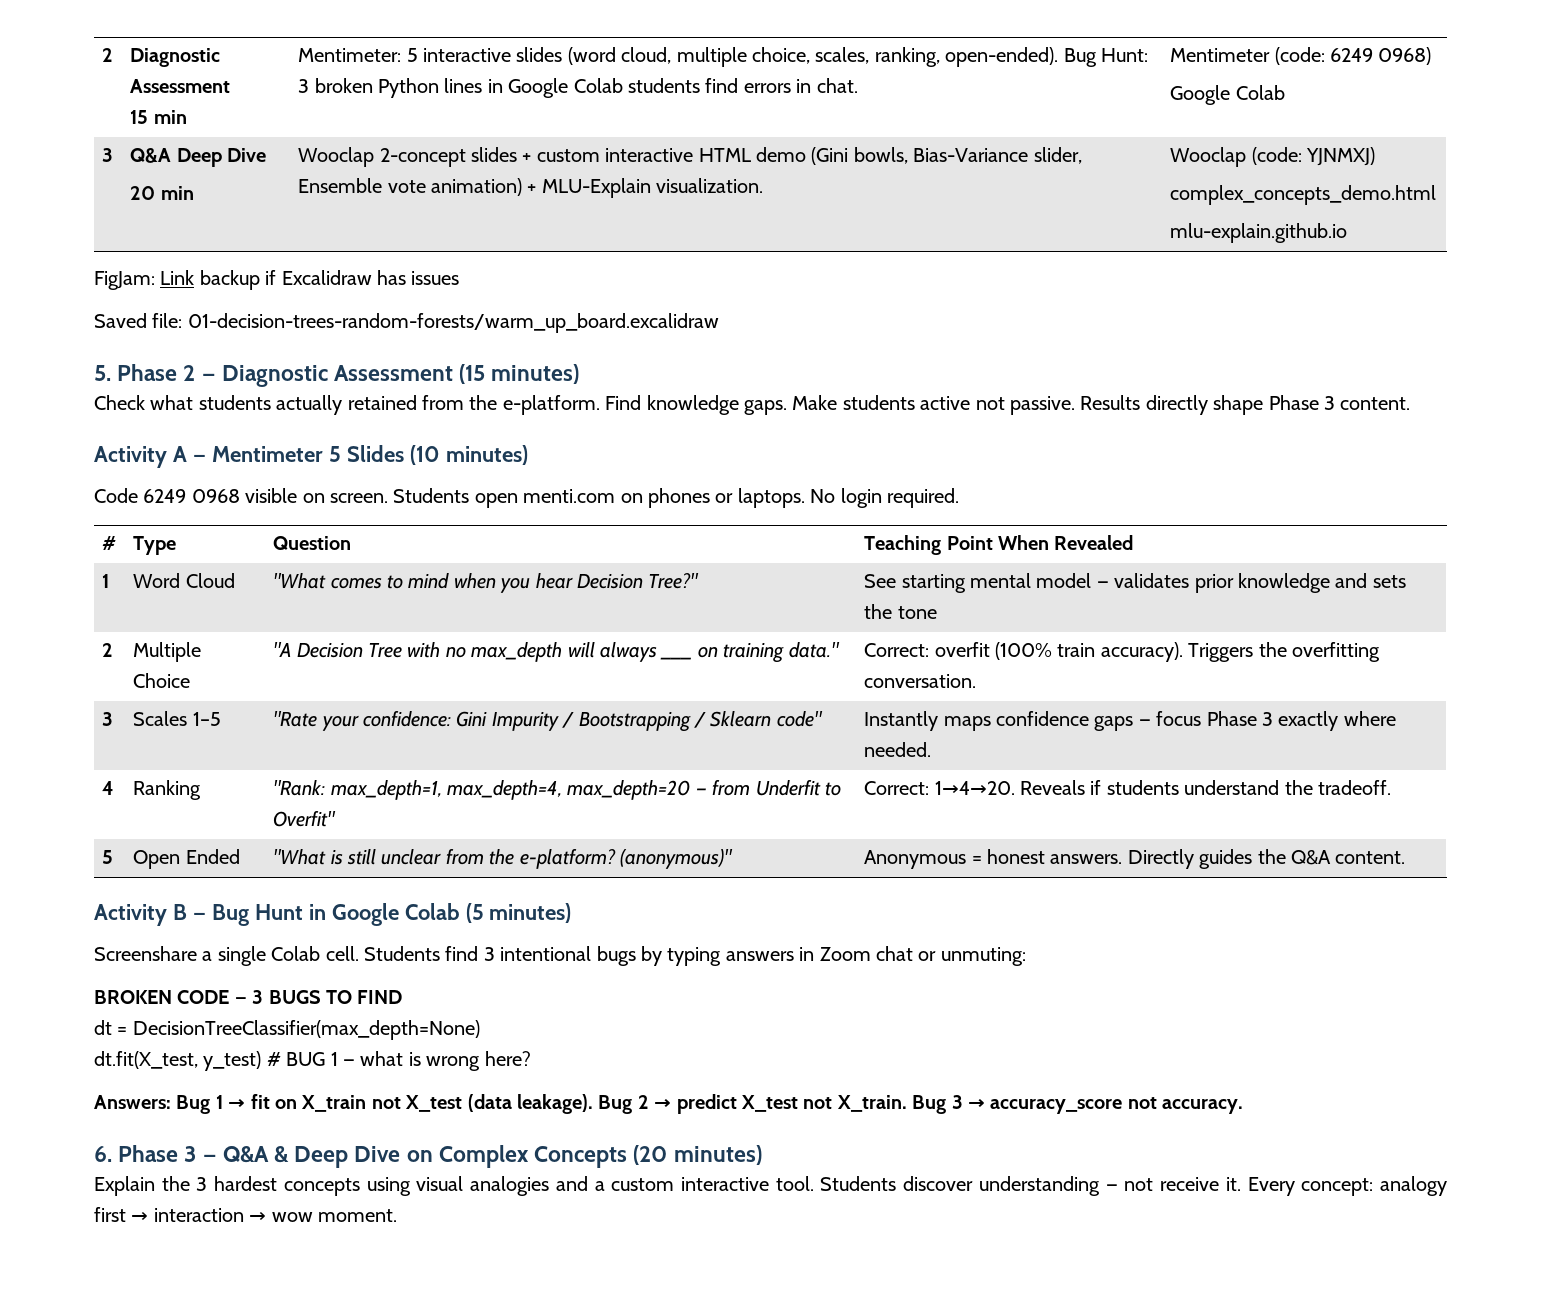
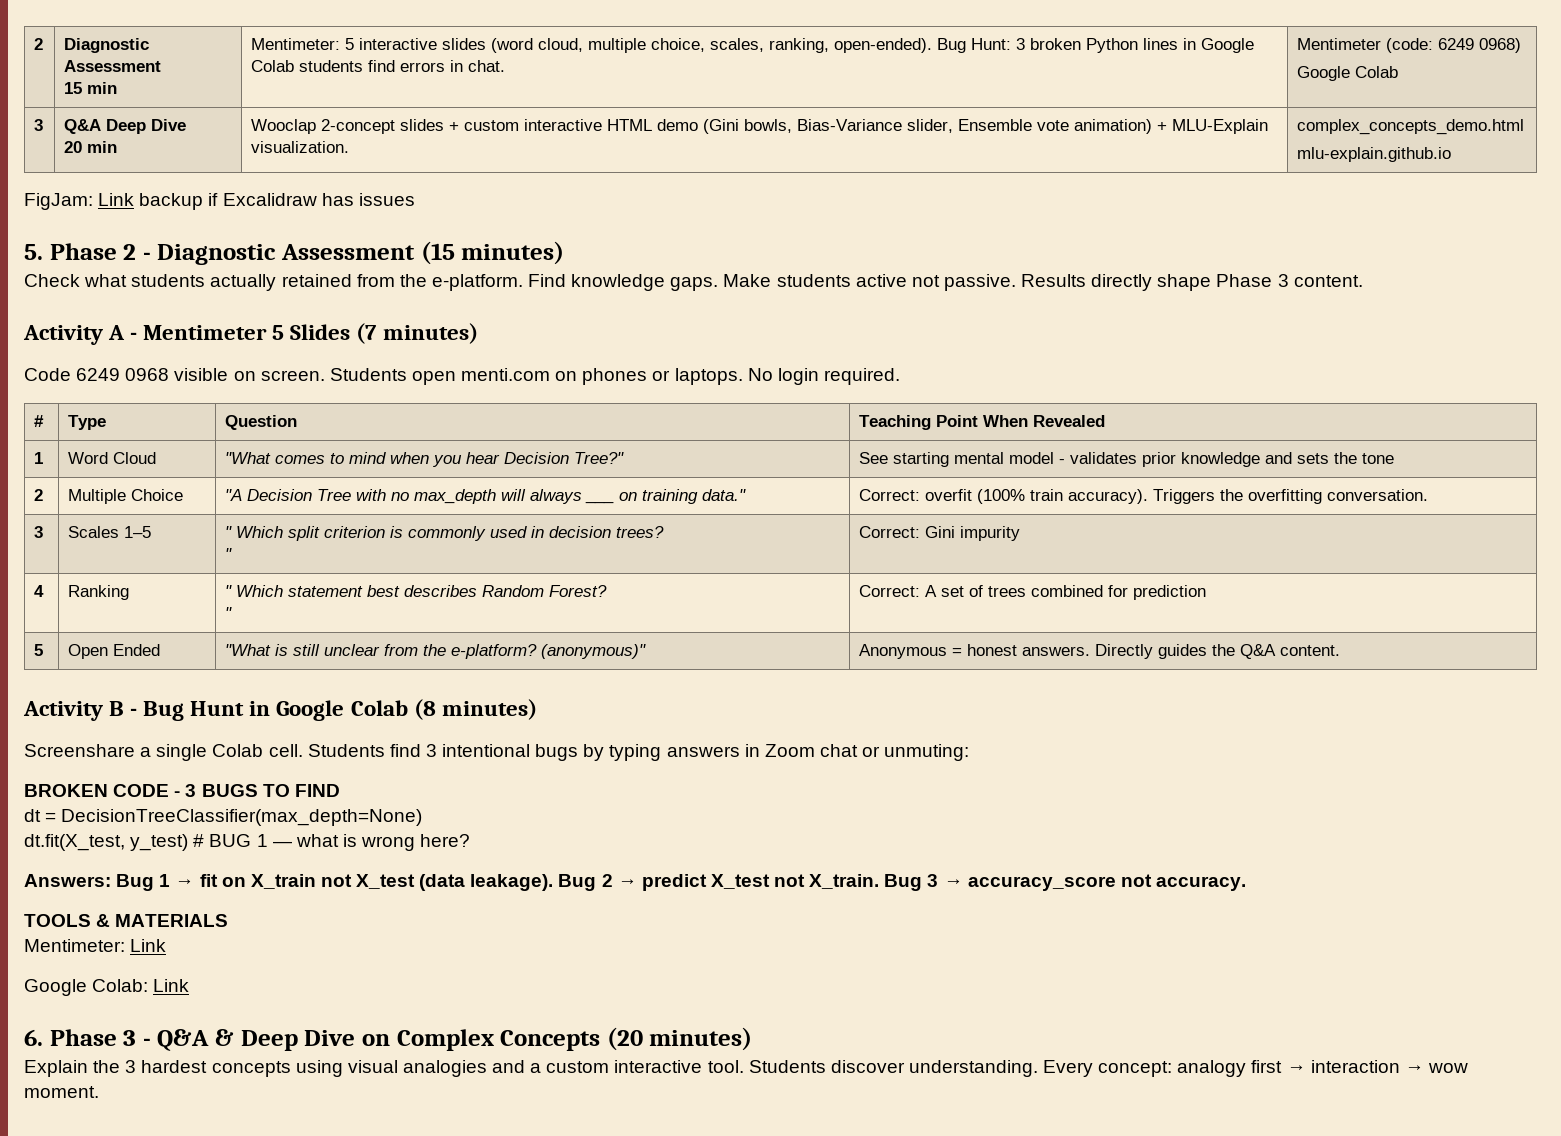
[1170,147,1376,167] Wooclap (code: YJNMXJ) // -> (350, 147) none
[94,313,719,333] // Saved file: 01-decision-trees-random-forests/warm_up_board.excalidraw -> (415, 199) none
[201,373,216,381] — -> [142,252,151,260] -
[192,454,206,462] — -> [130,332,138,340] -
[409,445,440,465] (10 -> [356,323,378,344] (7
[1096,581,1109,588] — -> [1059,459,1066,464] -
[273,711,823,732] [864,711,1396,731] [864,742,932,757] [102,781,115,795] [133,780,202,800] [273,780,842,800] [273,811,337,827] [864,780,1392,795] "Rate your confidence: Gini Impurity / Bootstrapping / Sklearn code" | Instantly maps confidence gaps — focus Phase 3 exactly where needed. // 4 | Ranking | "Rank: max_depth=1, max_depth=4, max_depth=20 — from Underfit to Overfit" | Correct: 1→4→20. Reveals if students understand the tradeoff. -> [225,526,665,541] [225,548,233,560] [859,526,1021,541] [34,585,45,597] [68,585,130,600] [225,585,608,597] [225,607,233,619] [859,585,1207,600] " Which split criterion is commonly used in decision trees? // " | Correct: Gini impurity // 4 | Ranking | " Which statement best describes Random Forest? // " | Correct: A set of trees combined for prediction
[192,912,206,920] — -> [130,708,138,716] -
[465,903,484,923] (5 -> [413,699,436,720] (8
[234,997,247,1004] — -> [174,791,181,797] -
(1244, 1106) none -> [24,914,229,927] [24,939,167,952] [24,979,190,996] // TOOLS & MATERIALS // Mentimeter: Link // Google Colab: Link
[202,1154,217,1162] — -> [142,1038,151,1046] -
[978,1176,1241,1196] understanding — not receive it. -> [908,1060,1038,1077] understanding.

